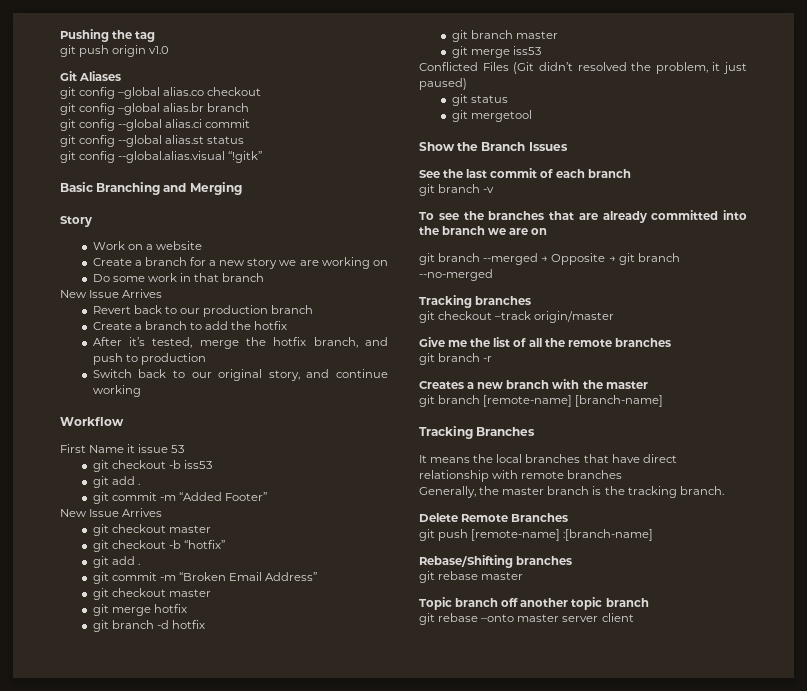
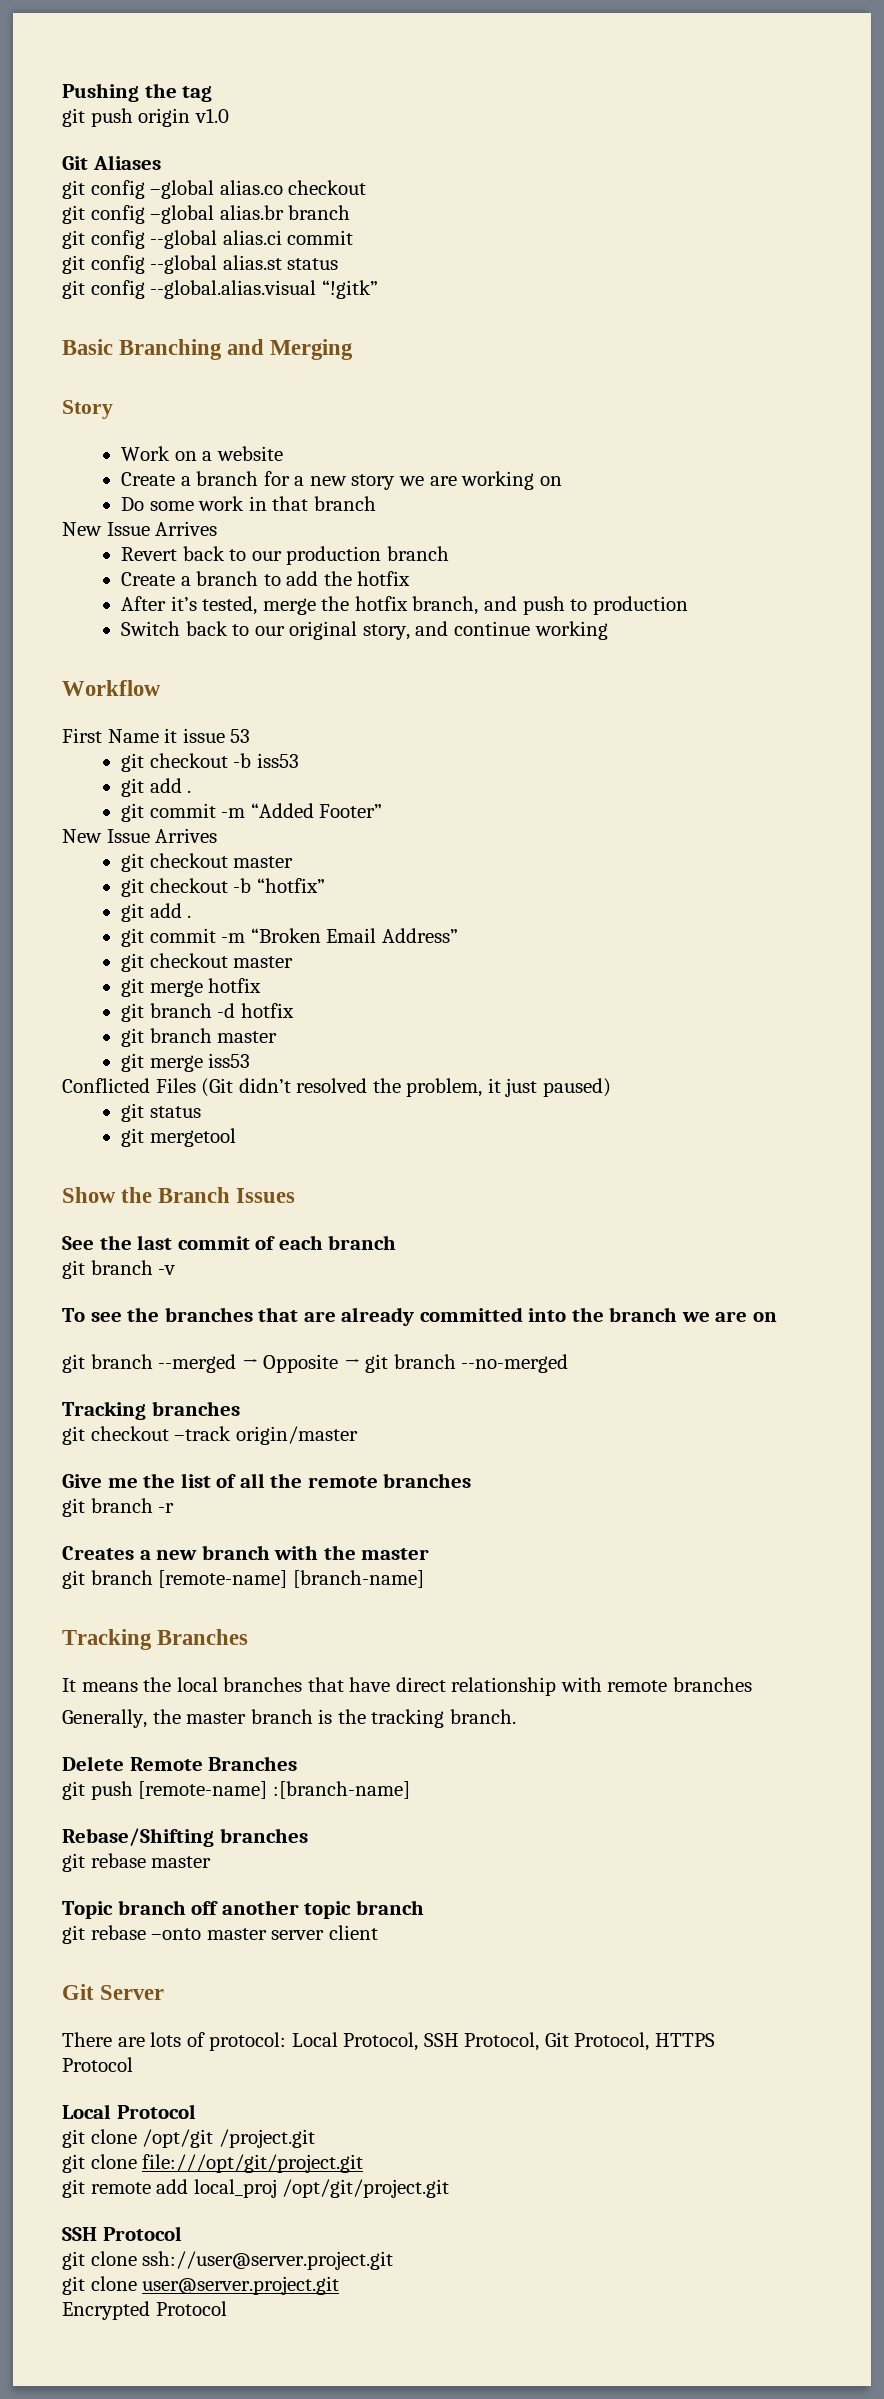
(634, 617) none -> [62,1984,165,2000] [62,2032,715,2051] [62,2057,133,2072] [62,2104,196,2119] [62,2129,315,2148] [62,2154,364,2173] [62,2179,450,2198] [62,2226,182,2241] [62,2251,394,2270] [62,2276,340,2295] [62,2301,227,2320] // Git Server // There are lots of protocol: Local Protocol, SSH Protocol, Git Protocol, HTTPS Protocol // Local Protocol // git clone /opt/git /project.git // git clone file:///opt/git/project.git // git remote add local_proj /opt/git/project.git // SSH Protocol // git clone ssh://user@server.project.git // git clone user@server.project.git // Encrypted Protocol

